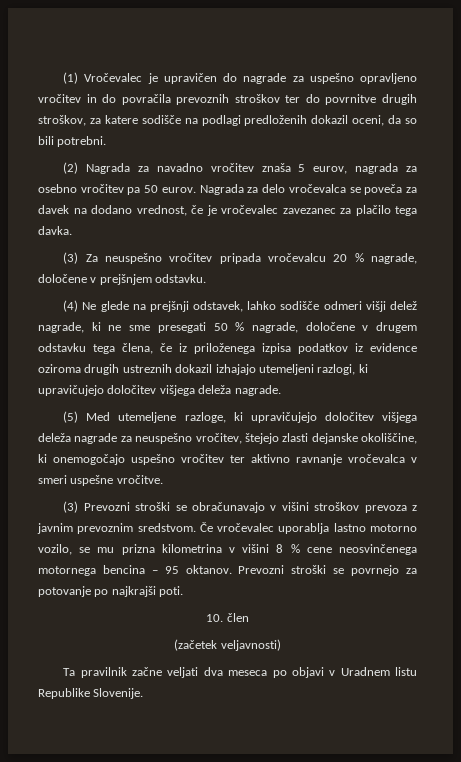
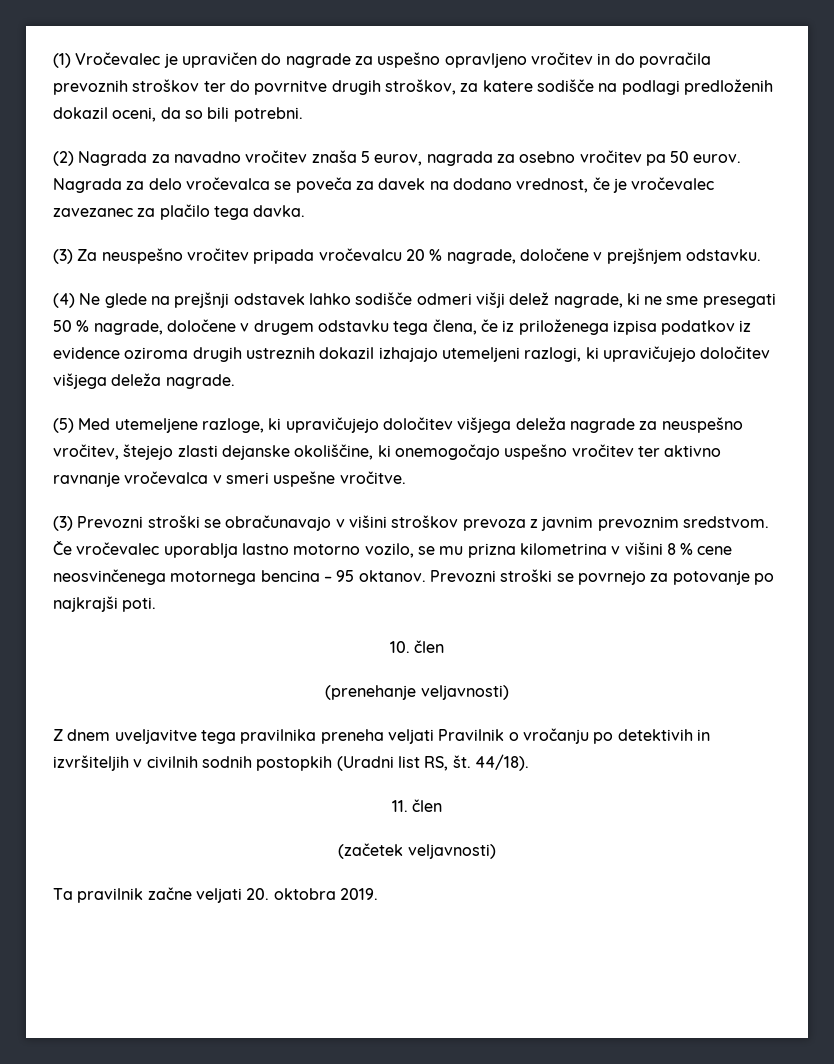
[193,301,244,312] odstavek, -> [233,293,305,305] odstavek
(249, 617) none -> [325,685,509,700] [53,728,710,744] [53,754,529,771] [391,799,443,812] // (prenehanje veljavnosti) // Z dnem uveljavitve tega pravilnika preneha veljati Pravilnik o vročanju po detektivih in izvršiteljih v civilnih sodnih postopkih (Uradni list RS, št. 44/18). // 11. člen
[203,667,418,678] [38,688,144,699] dva meseca po objavi v Uradnem listu Republike Slovenije. -> [246,888,378,900] 20. oktobra 2019.

